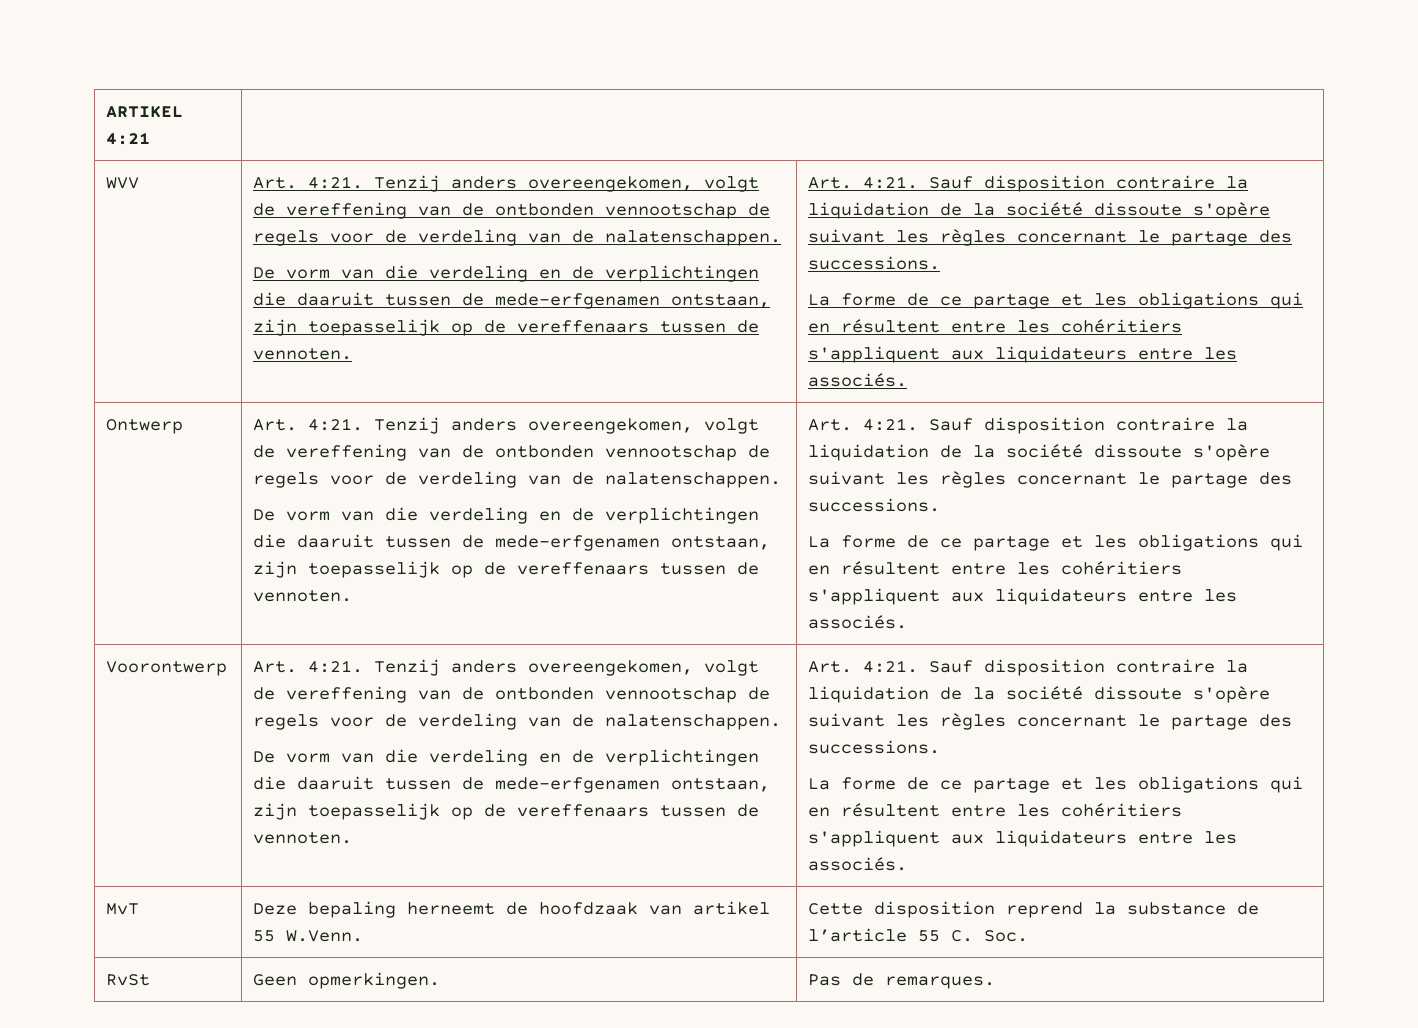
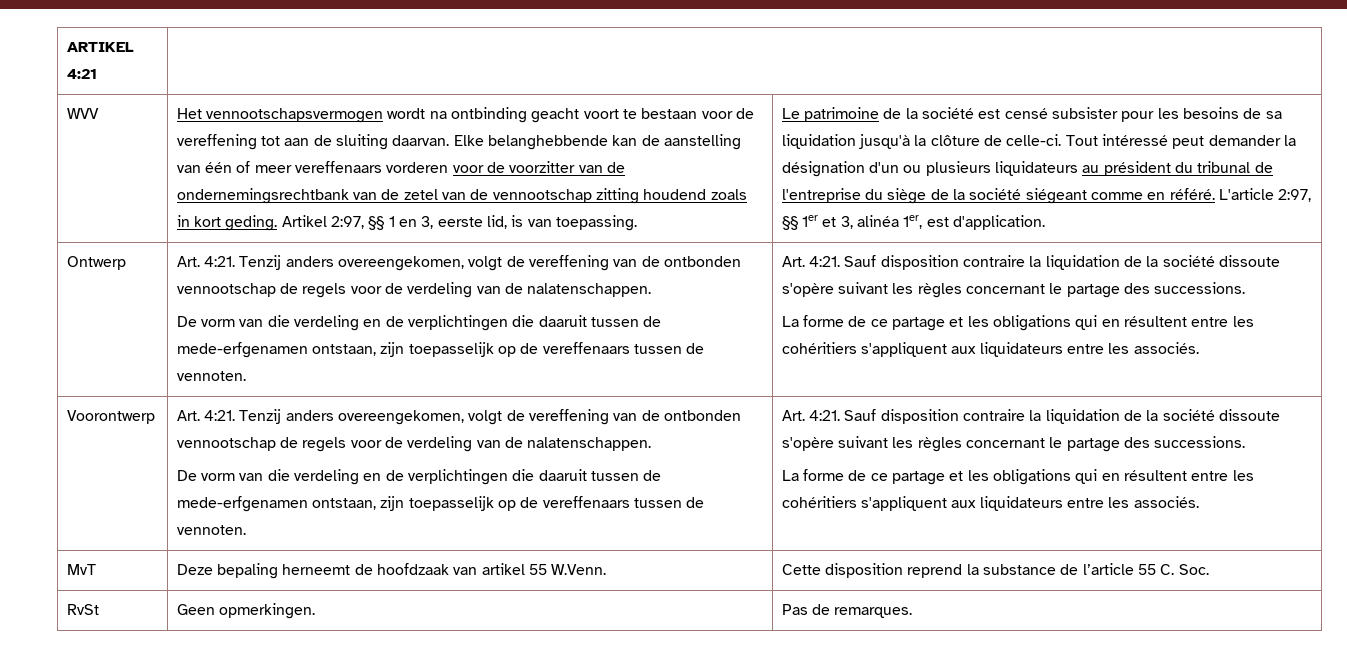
[252,175,759,192] [252,202,770,219] [252,229,781,246] [252,265,759,282] [252,292,770,309] [252,319,759,336] [252,348,352,360] [807,175,1248,192] [807,202,1270,219] [807,229,1292,246] [807,256,940,270] [807,292,1303,309] [807,319,1182,333] [807,346,1237,363] [807,373,907,387] Art. 4:21. Tenzij anders overeengekomen, volgt de vereffening van de ontbonden vennootschap de regels voor de verdeling van de nalatenschappen. // De vorm van die verdeling en de verplichtingen die daaruit tussen de mede-erfgenamen ontstaan, zijn toepasselijk op de vereffenaars tussen de vennoten. | Art. 4:21. Sauf disposition contraire la liquidation de la société dissoute s'opère suivant les règles concernant le partage des successions. // La forme de ce partage et les obligations qui en résultent entre les cohéritiers s'appliquent aux liquidateurs entre les associés. -> [176,107,754,123] [176,134,741,150] [176,161,625,173] [176,188,747,204] [176,215,637,231] [781,107,1282,122] [781,134,1296,149] [781,161,1273,177] [781,188,1312,204] [781,215,1045,230] Het vennootschapsvermogen wordt na ontbinding geacht voort te bestaan voor de vereffening tot aan de sluiting daarvan. Elke belanghebbende kan de aanstelling van één of meer vereffenaars vorderen voor de voorzitter van de ondernemingsrechtbank van de zetel van de vennootschap zitting houdend zoals in kort geding. Artikel 2:97, §§ 1 en 3, eerste lid, is van toepassing. | Le patrimoine de la société est censé subsister pour les besoins de sa liquidation jusqu'à la clôture de celle-ci. Tout intéressé peut demander la désignation d'un ou plusieurs liquidateurs au président du tribunal de l'entreprise du siège de la société siégeant comme en référé. L'article 2:97, §§ 1er et 3, alinéa 1er, est d'application.

